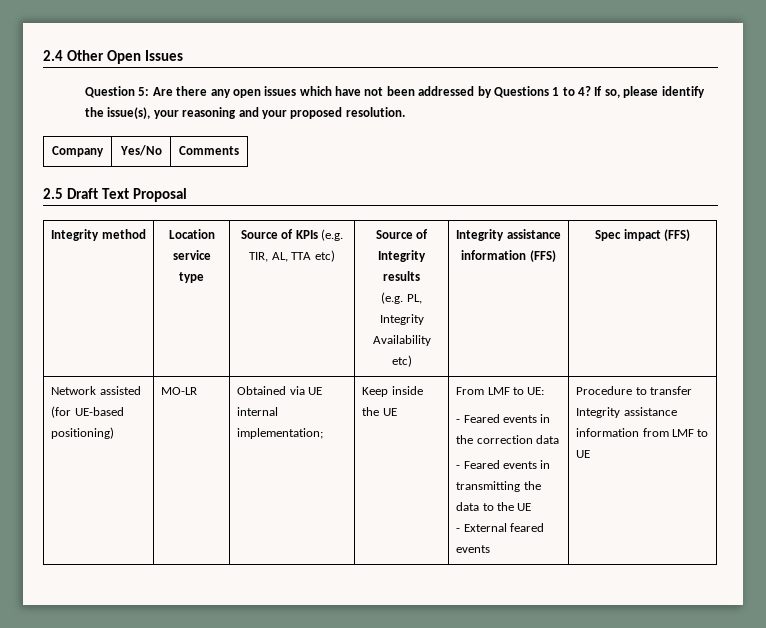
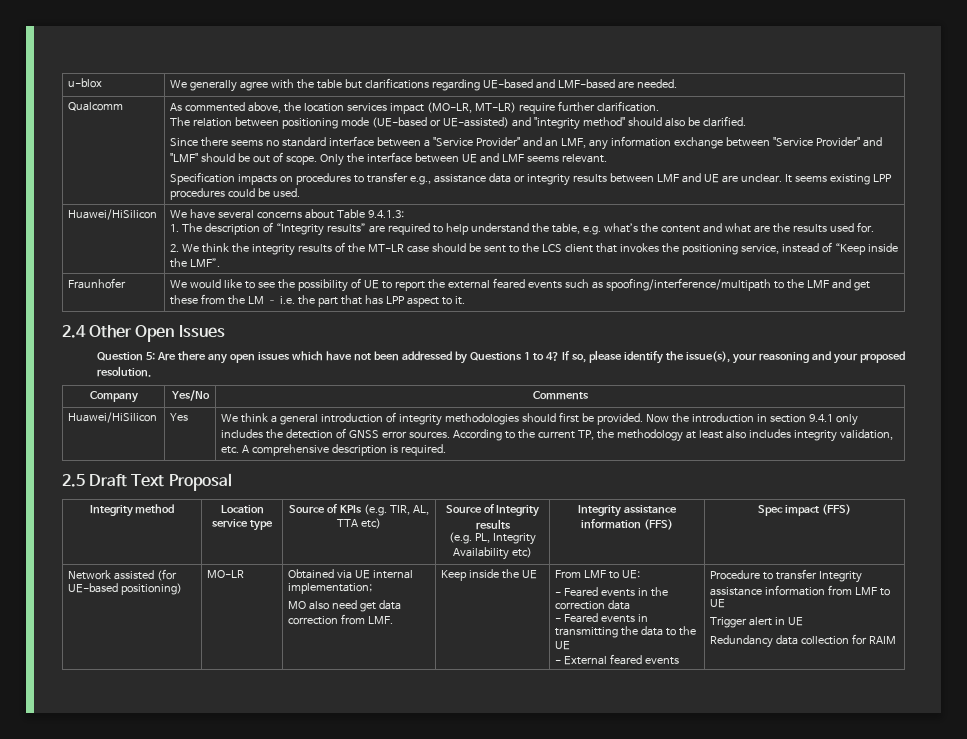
(43, 55) none -> [68,78,103,88] [170,78,677,92] [68,102,124,111] [170,101,659,114] [170,116,746,130] [170,136,882,150] [170,152,607,166] [170,172,892,186] [170,188,301,200] [68,209,158,220] [170,209,405,219] [170,222,874,236] [170,242,898,256] [170,258,221,268] [68,278,127,289] [170,278,870,292] [170,294,465,307] u-blox | We generally agree with the table but clarifications regarding UE-based and LMF-based are needed. // Qualcomm | As commented above, the location services impact (MO-LR, MT-LR) require further clarification. // The relation between positioning mode (UE-based or UE-assisted) and "integrity method" should also be clarified. // Since there seems no standard interface between a "Service Provider" and an LMF, any information exchange between "Service Provider" and "LMF" should be out of scope. Only the interface between UE and LMF seems relevant. // Specification impacts on procedures to transfer e.g., assistance data or integrity results between LMF and UE are unclear. It seems existing LPP procedures could be used. // Huawei/HiSilicon | We have several concerns about Table 9.4.1.3: // 1. The description of “Integrity results” are required to help understand the table, e.g. what’s the content and what are the results used for. // 2. We think the integrity results of the MT-LR case should be sent to the LCS client that invokes the positioning service, instead of “Keep inside the LMF”. // Fraunhofer | We would like to see the possibility of UE to report the external feared events such as spoofing/interference/multipath to the LMF and get these from the LM – i.e. the part that has LPP aspect to it. //
(239, 150) none -> [68,412,158,423] [170,413,189,421] [221,412,858,426] [221,428,893,442] [221,444,447,456] // Huawei/HiSilicon | Yes | We think a general introduction of integrity methodologies should first be provided. Now the introduction in section 9.4.1 only includes the detection of GNSS error sources. According to the current TP, the methodology at least also includes integrity validation, etc. A comprehensive description is required.
(324, 433) none -> [288,600,402,612] [288,614,394,625] // MO also need get data correction from LMF.
(591, 454) none -> [710,617,804,628] [710,634,897,648] // Trigger alert in UE // Redundancy data collection for RAIM

